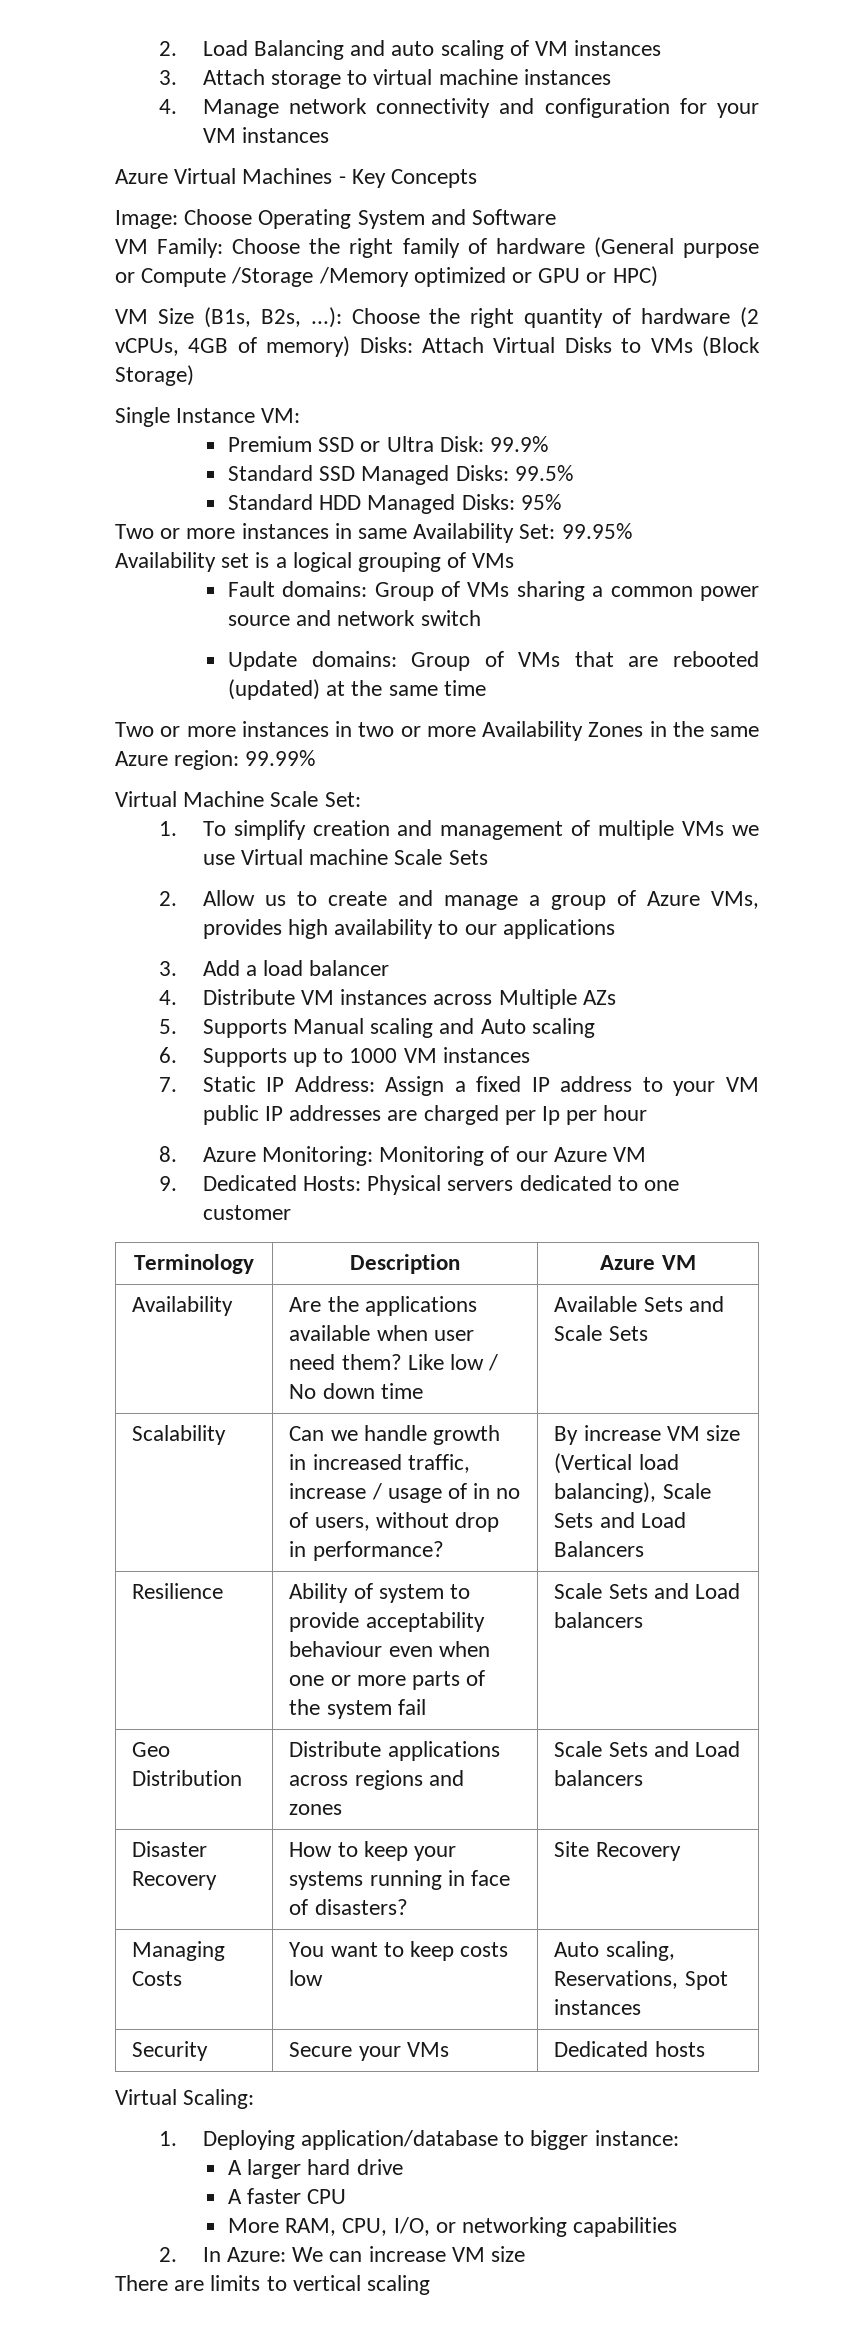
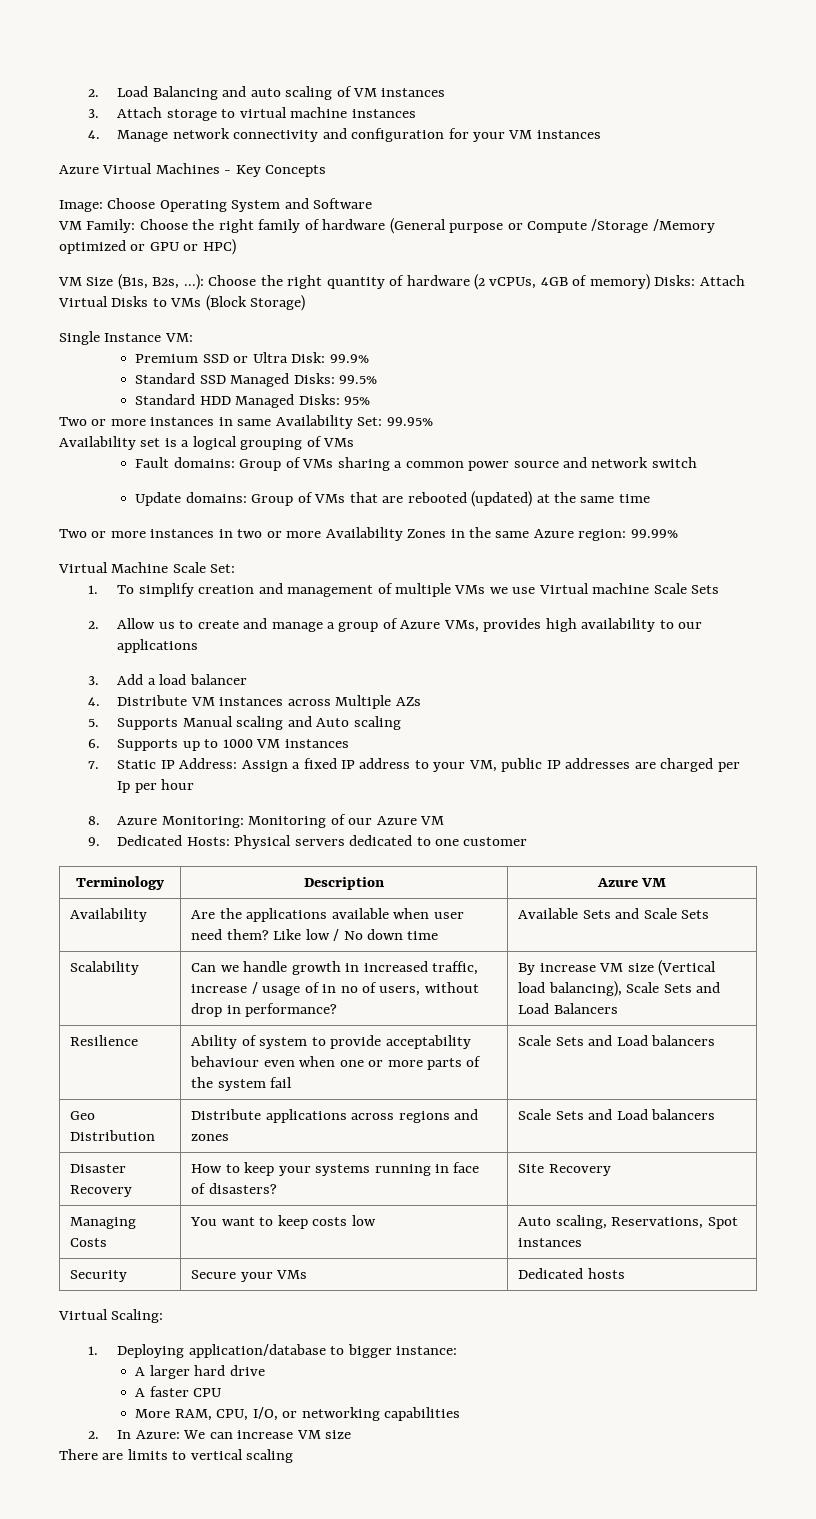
[726,1077,759,1092] VM -> [468,760,497,772] VM,

